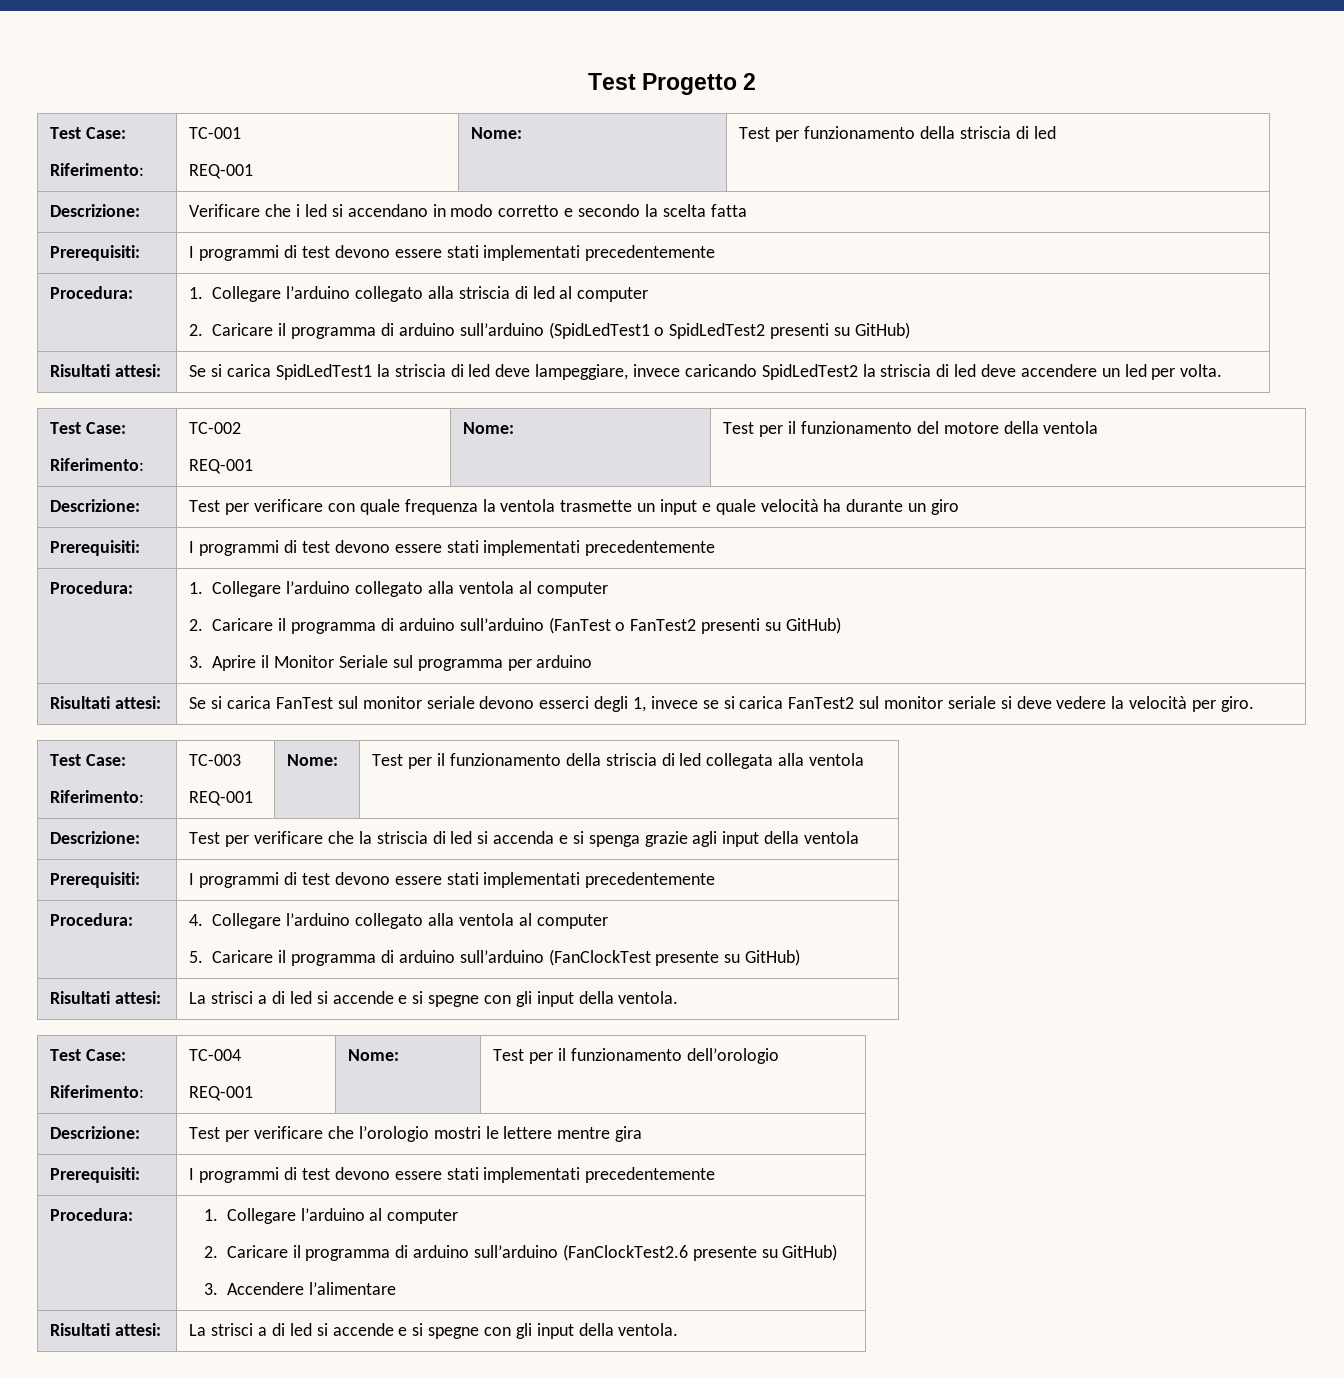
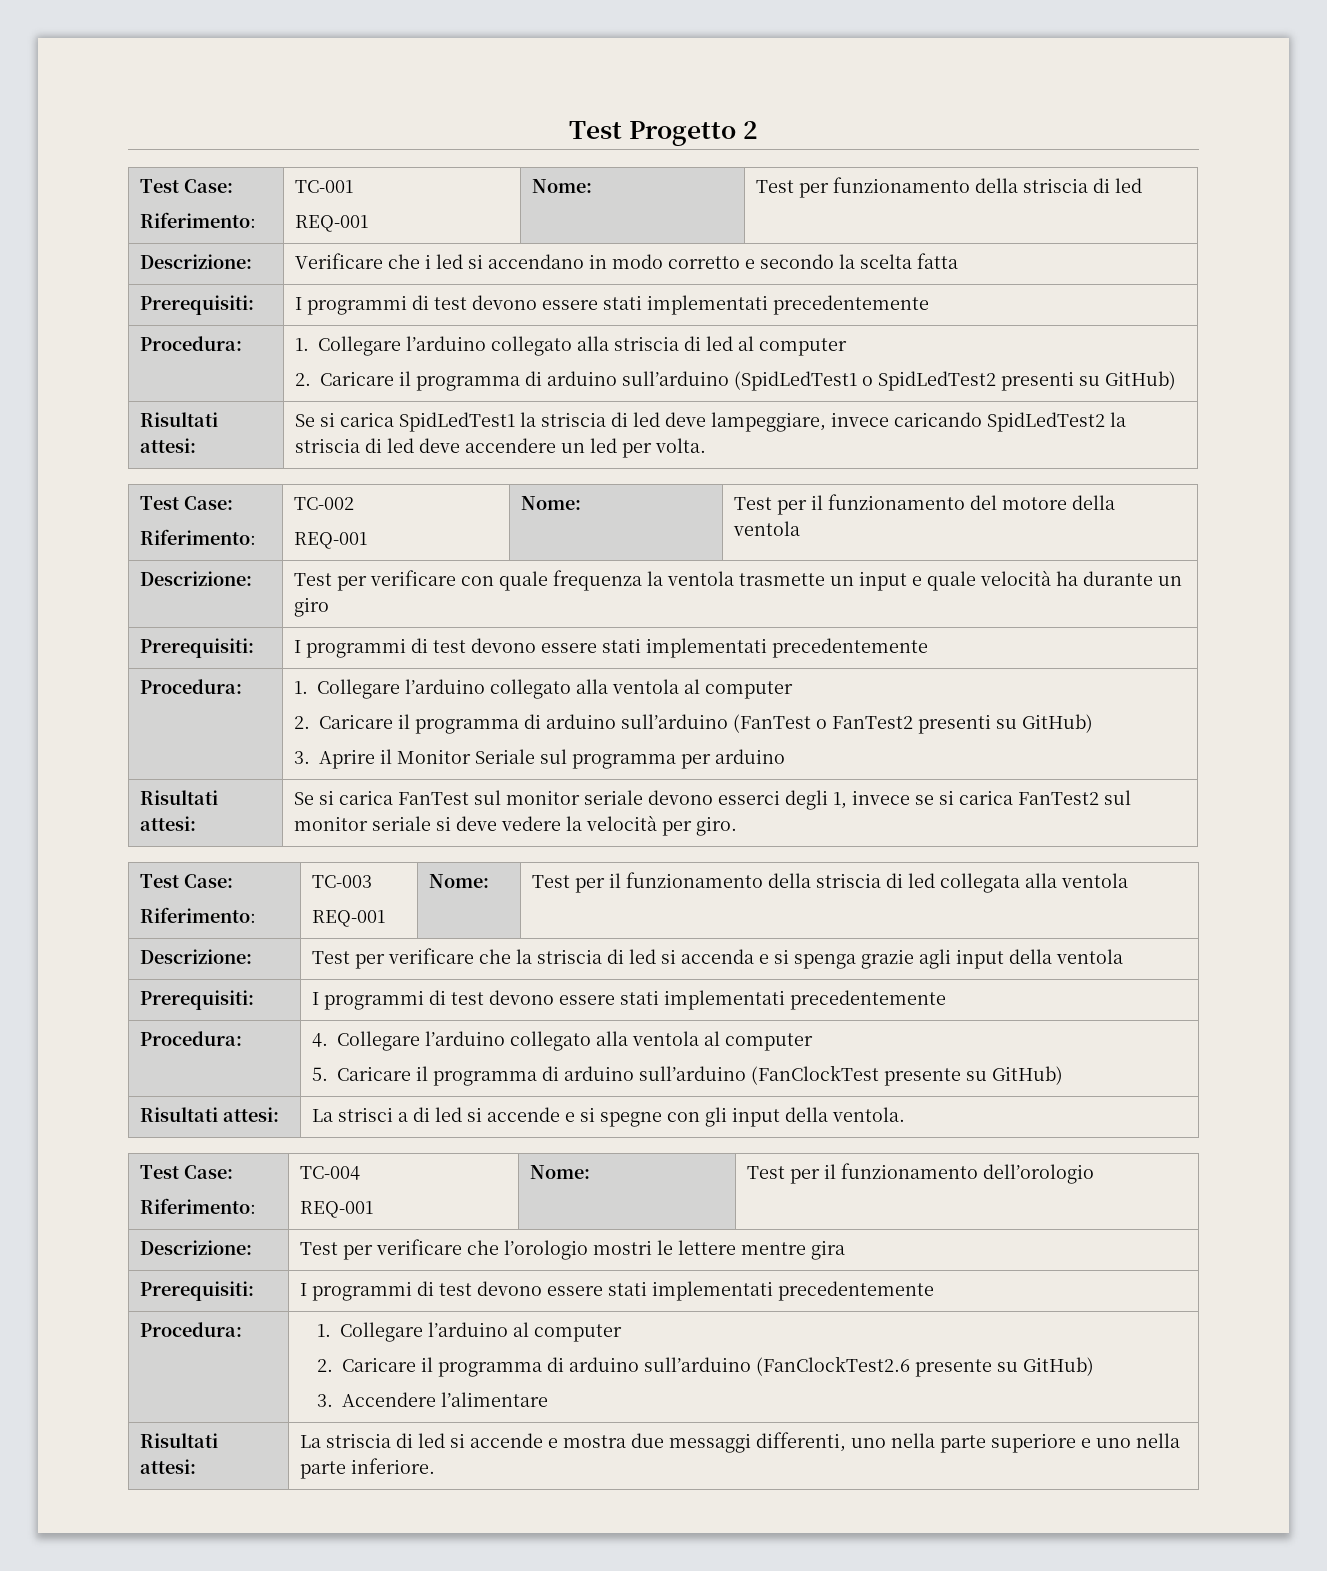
[211,1323,679,1339] strisci a di led si accende e si spegne con gli input della ventola. -> [326,1432,1181,1453] [300,1458,436,1479] striscia di led si accende e mostra due messaggi differenti, uno nella parte superiore e uno nella parte inferiore.

